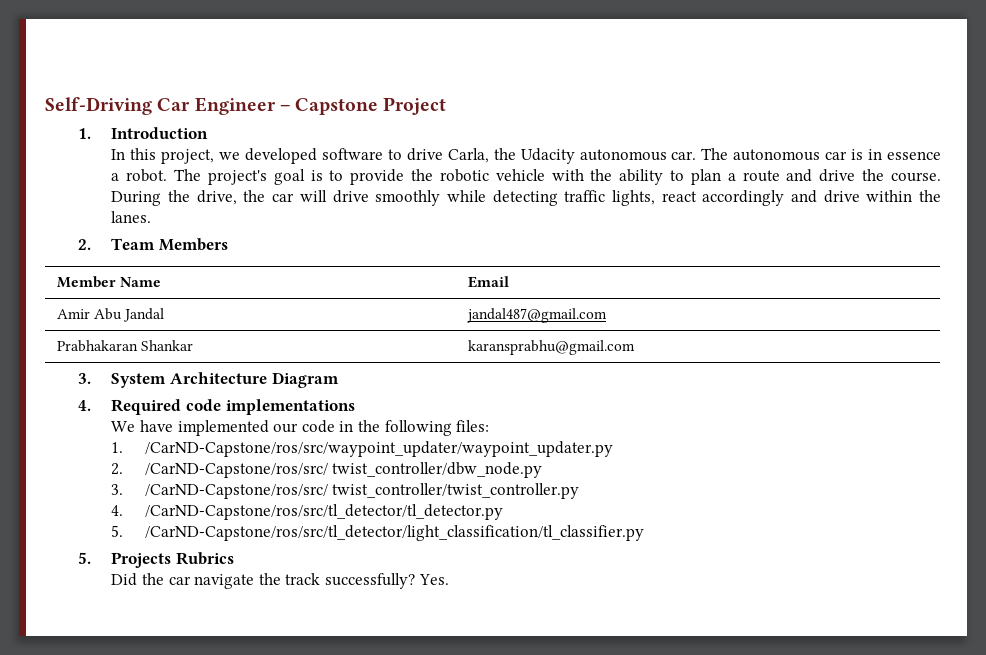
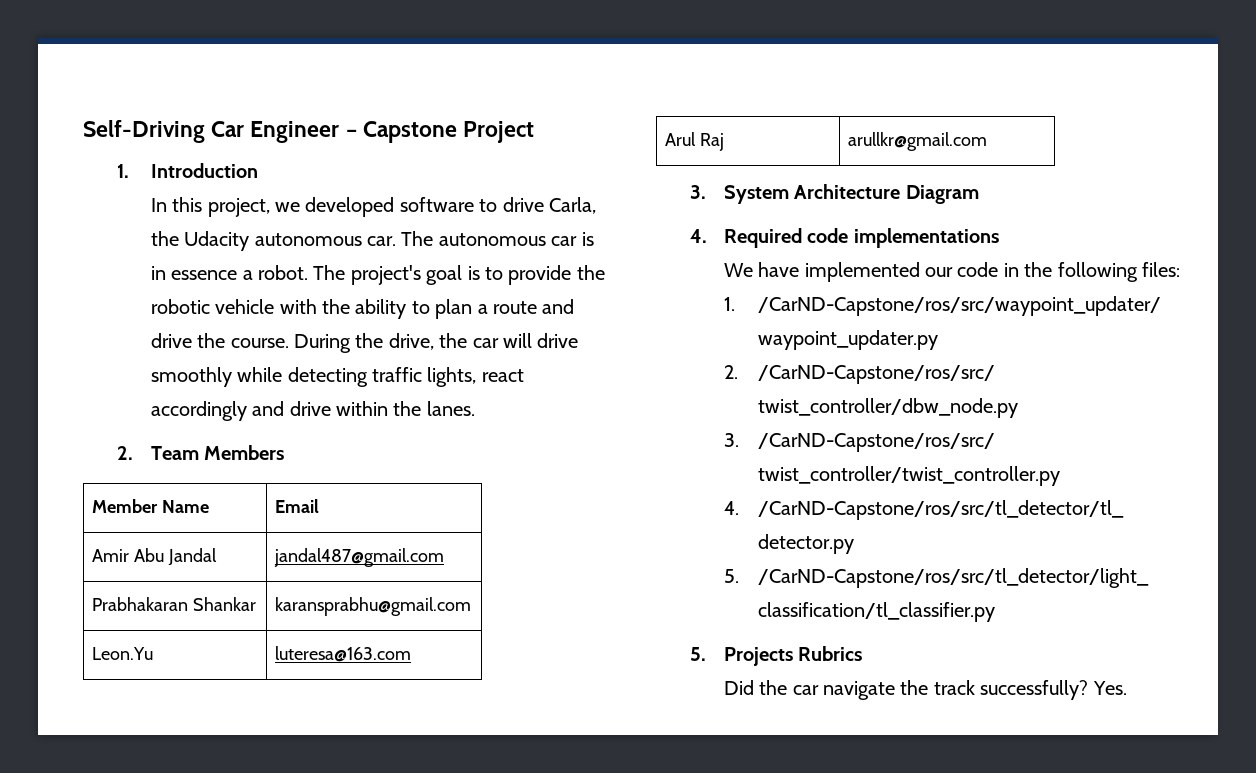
(635, 347) none -> [91,647,153,660] [274,646,411,662] [664,132,724,151] [847,132,987,151] // Leon.Yu | luteresa@163.com // Arul Raj | arullkr@gmail.com

